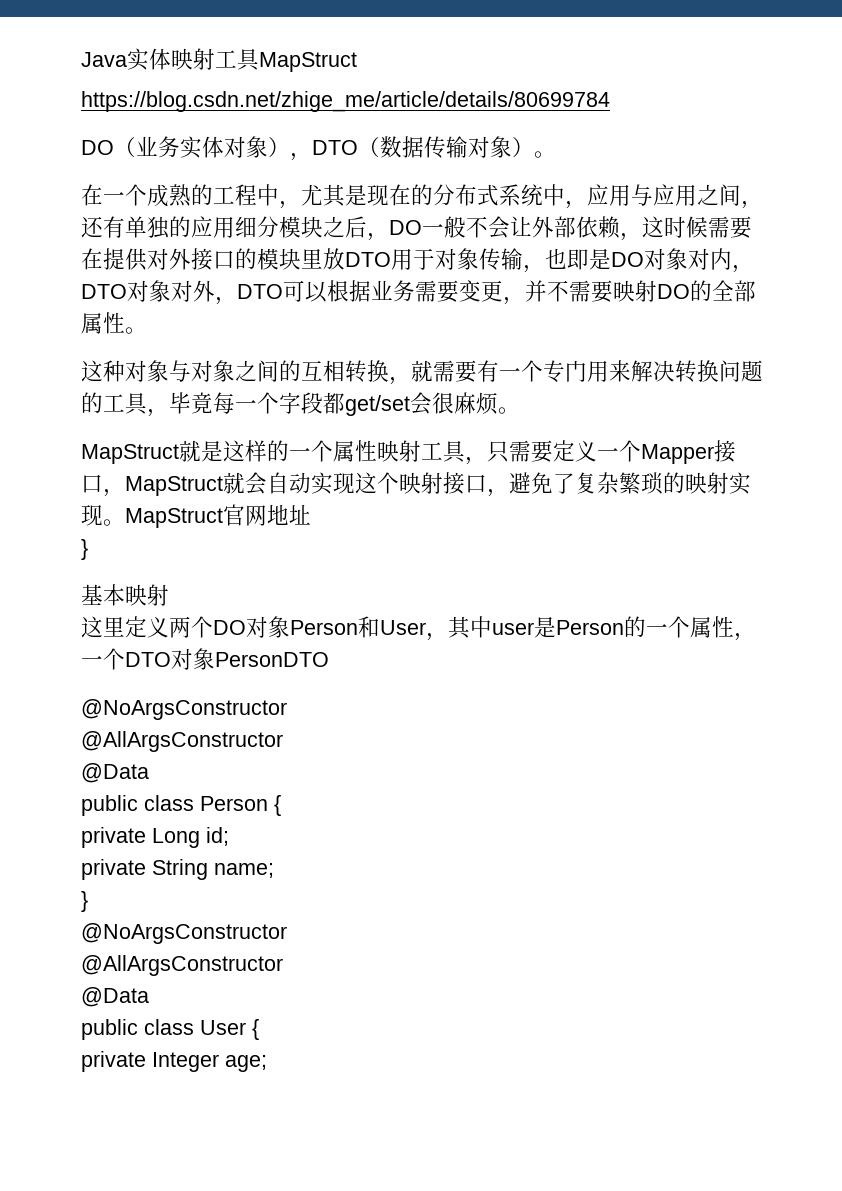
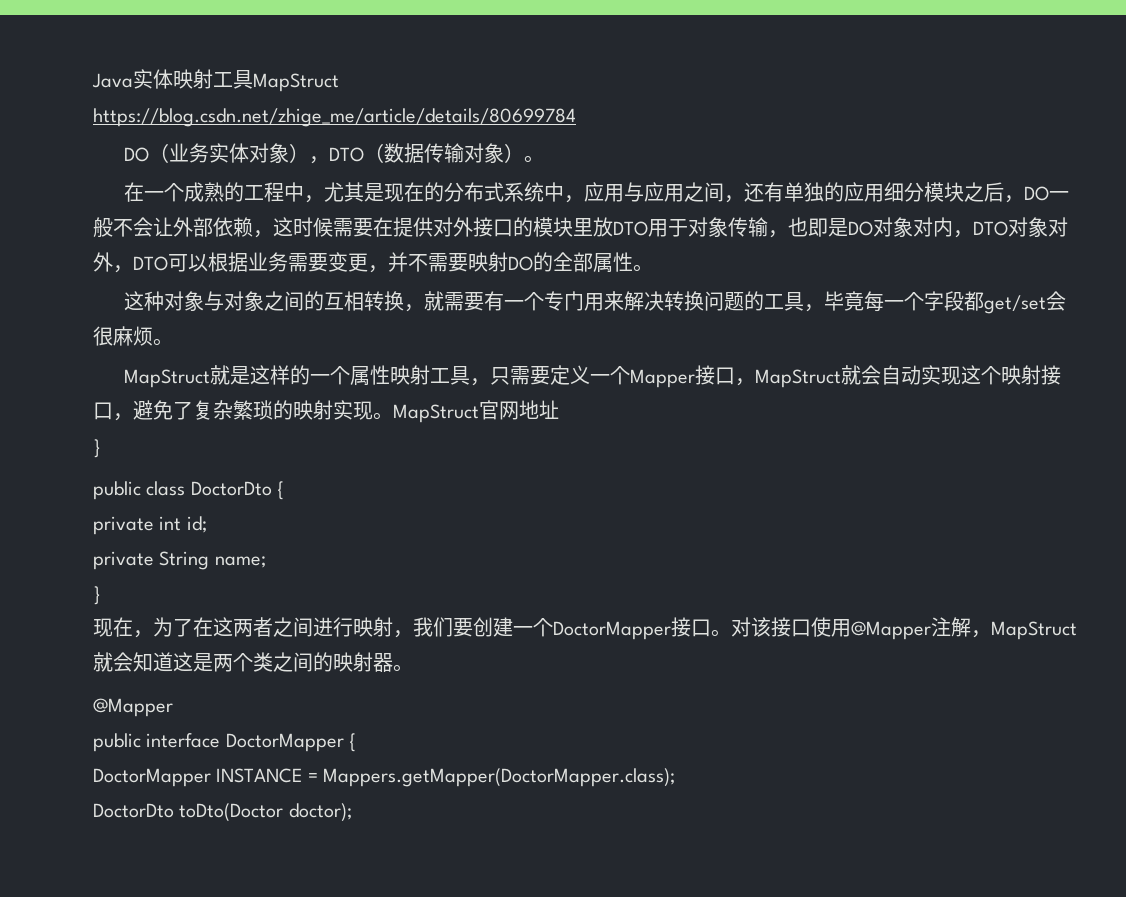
[81,584,169,606] [81,616,756,641] [81,648,329,670] [81,699,287,720] [81,731,283,752] [81,763,149,783] [81,795,281,816] [81,827,200,848] // 基本映射 // 这里定义两个DO对象Person和User，其中user是Person的一个属性，一个DTO对象PersonDTO // @NoArgsConstructor // @AllArgsConstructor // @Data // public class Person { // private Long -> [93,481,285,500] [93,516,182,535] // public class DoctorDto { // private int
[81,923,287,944] [81,955,283,976] [81,987,149,1007] [81,1019,259,1040] [81,1051,267,1072] @NoArgsConstructor // @AllArgsConstructor // @Data // public class User { // private Integer age; -> [93,617,1077,640] [93,652,413,672] [93,698,173,717] [93,733,357,752] [93,768,676,787] [93,803,352,822] 现在，为了在这两者之间进行映射，我们要创建一个DoctorMapper接口。对该接口使用@Mapper注解，MapStruct就会知道这是两个类之间的映射器。 // @Mapper // public interface DoctorMapper { // DoctorMapper INSTANCE = Mappers.getMapper(DoctorMapper.class); // DoctorDto toDto(Doctor doctor);

